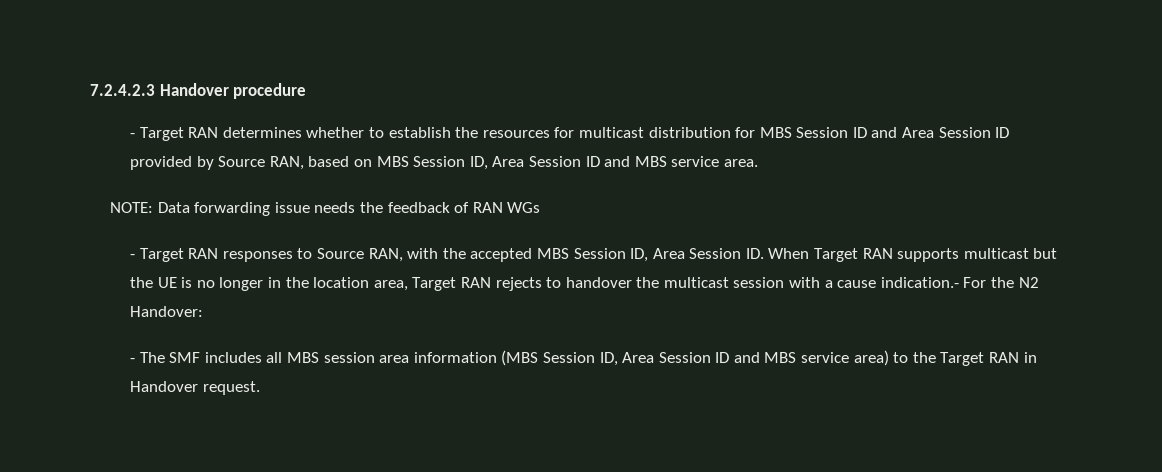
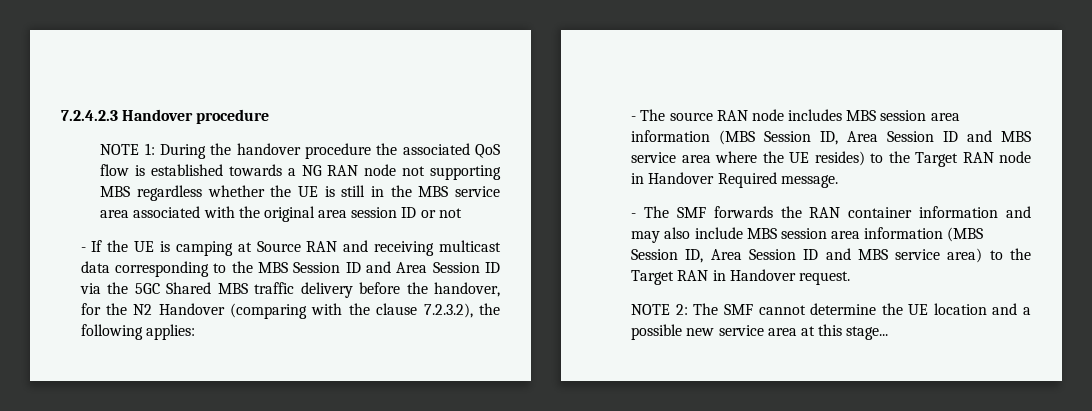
[130,127,756,141] - Target RAN determines whether to establish the resources for multicast distribution for -> [100,143,500,159] [100,164,501,180] [100,185,501,201] [100,206,462,222] [80,240,501,256] [80,261,253,277] NOTE 1: During the handover procedure the associated QoS flow is established towards a NG RAN node not supporting MBS regardless whether the UE is still in the MBS service area associated with the original area session ID or not // - If the UE is camping at Source RAN and receiving multicast data corresponding to the
[130,156,758,170] [110,202,541,216] [130,248,1058,262] [130,277,1039,291] [130,306,204,317] [130,352,283,363] provided by Source RAN, based on MBS Session ID, Area Session ID and MBS service area. // NOTE: Data forwarding issue needs the feedback of RAN WGs // - Target RAN responses to Source RAN, with the accepted MBS Session ID, Area Session ID. When Target RAN supports multicast but the UE is no longer in the location area, Target RAN rejects to handover the multicast session with a cause indication.- For the N2 Handover: // - The SMF includes all -> [79,282,500,298] [80,303,500,319] [80,324,195,340] [631,109,960,121] [631,130,1031,145] [631,151,1031,167] [631,172,838,188] [631,206,1031,218] [631,227,743,243] via the 5GC Shared MBS traffic delivery before the handover, for the N2 Handover (comparing with the clause 7.2.3.2), the following applies: // - The source RAN node includes MBS session area information (MBS Session ID, Area Session ID and MBS service area where the UE resides) to the Target RAN node in Handover Required message. // - The SMF forwards the RAN container information and may also include
(260, 388) none -> [631,303,1031,315] [631,324,889,340] // NOTE 2: The SMF cannot determine the UE location and a possible new service area at this stage...

